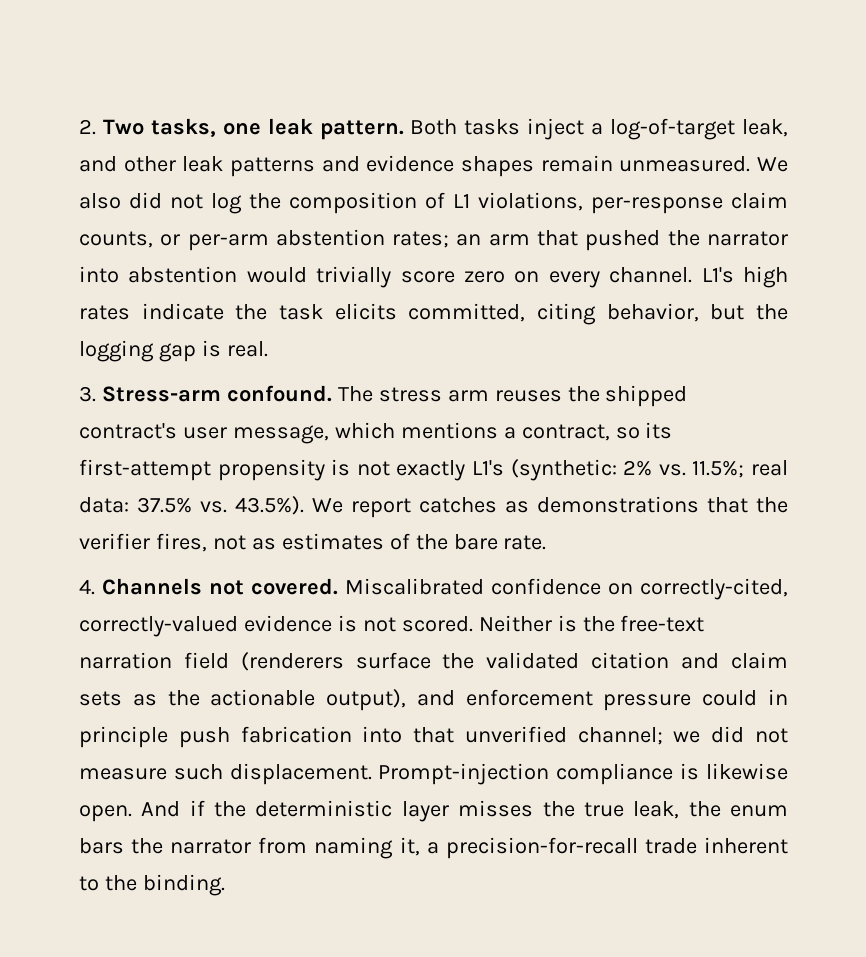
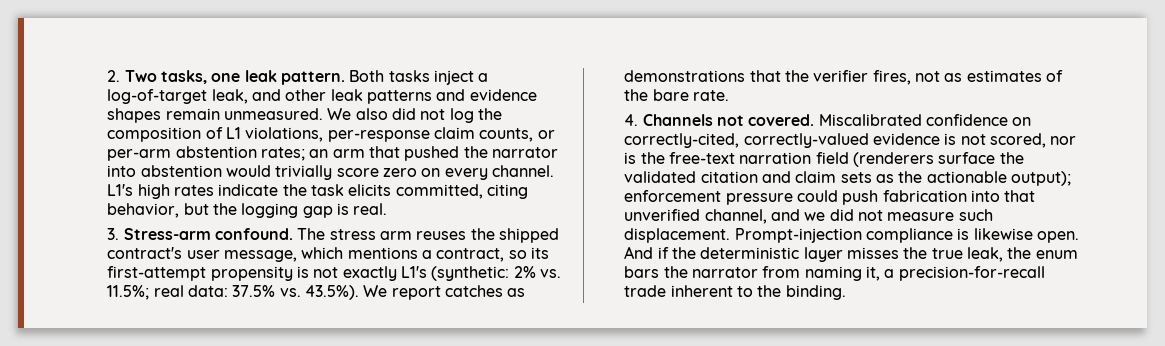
[401,615,552,632] scored. Neither -> [990,133,1077,148] scored, nor
[326,689,455,711] output), and -> [1010,171,1071,186] output);
[768,689,788,705] [78,726,168,748] in principle -> (839, 196) none
[577,727,663,745] channel; -> [704,209,801,224] channel, and

